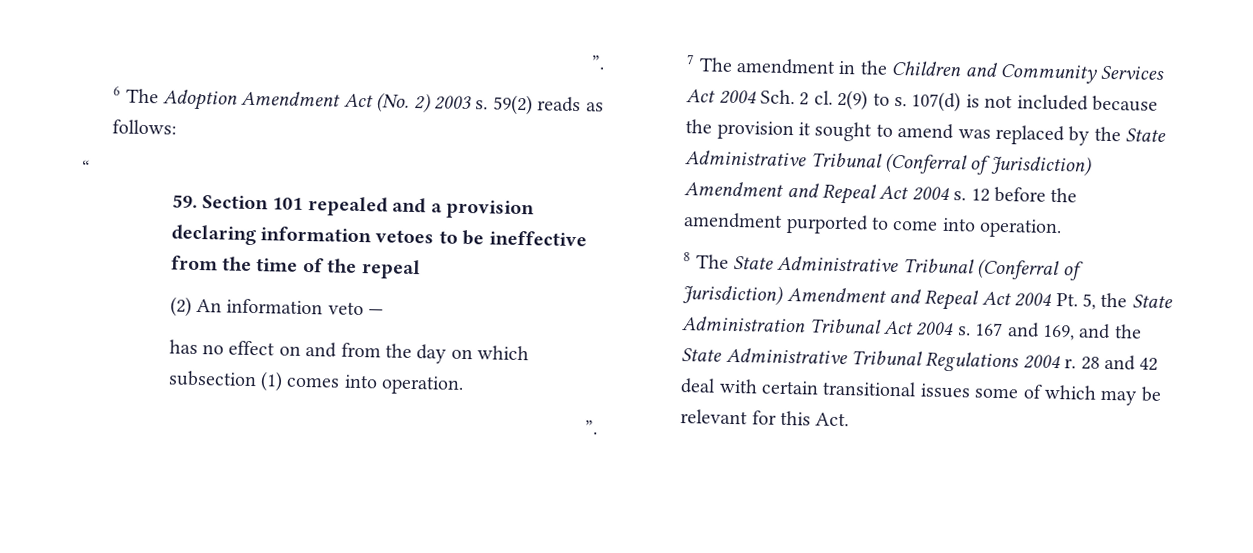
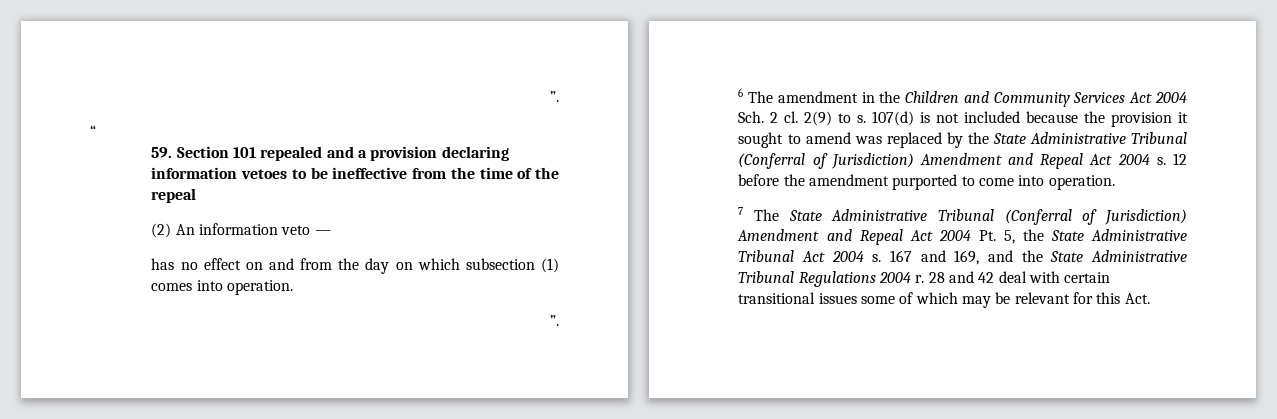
[591,55,605,70] [113,86,604,116] [112,119,178,135] ”. // 6 The Adoption Amendment Act (No. 2) 2003 s. 59(2) reads as follows: -> [550,91,559,102] ”.
[686,54,696,65] 7 -> [738,88,744,97] 6
[683,252,692,262] 8 -> [738,207,744,215] 7
[682,316,807,333] Administration -> [1091,229,1187,241] Administrative

